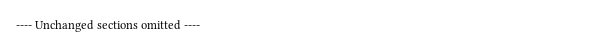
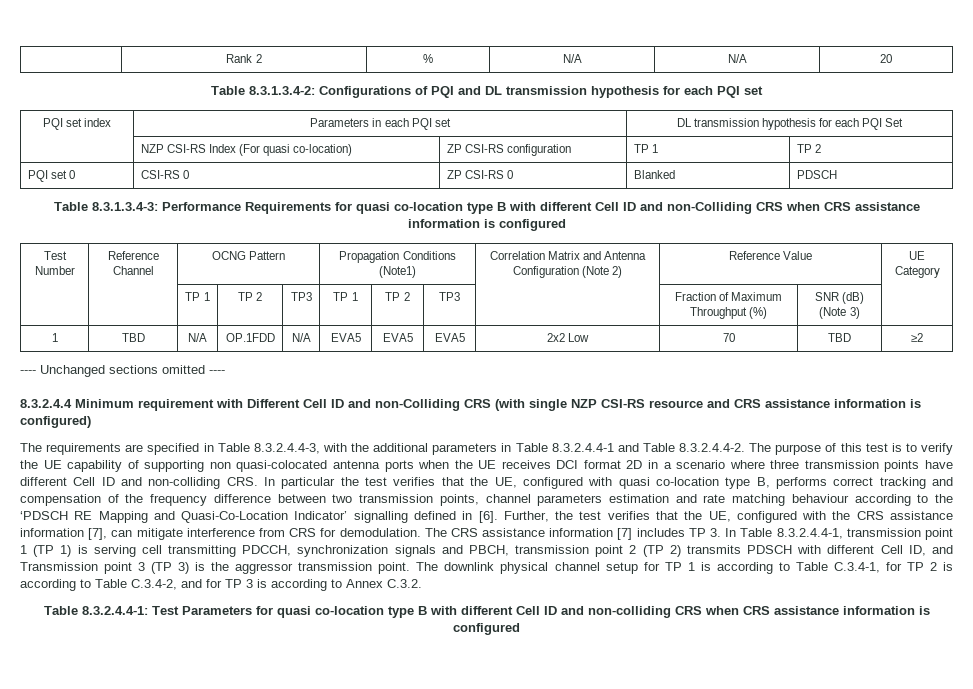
(16, 27) none -> [226,54,262,63] [423,54,433,63] [562,54,582,63] [727,54,747,63] [880,54,892,63] [211,86,763,98] [42,118,112,130] [310,118,451,130] [676,118,904,130] [140,144,353,156] [446,144,571,156] [633,144,658,153] [796,144,821,153] [27,170,75,182] [140,170,189,179] [446,170,513,179] [633,170,675,179] [796,170,837,179] [53,202,920,214] [407,219,566,231] [43,251,67,260] [34,266,75,275] [107,251,159,260] [112,266,154,275] [211,251,286,260] [339,251,456,263] [379,266,416,278] [489,251,647,260] [512,266,623,278] [728,251,813,260] [909,251,925,260] [894,266,940,278] [185,292,210,301] [237,292,263,301] [290,292,312,301] [333,292,358,301] [385,292,410,301] [439,292,460,301] [674,292,783,301] [689,307,768,319] [814,292,865,304] [819,307,860,319] [51,333,58,342] [121,333,145,342] [188,333,207,342] [225,333,275,342] [291,333,311,342] [330,333,361,342] [382,333,413,342] [434,333,465,342] [546,333,590,342] [722,333,735,342] [828,333,851,342] [911,333,923,342] | Rank 2 | % | N/A | N/A | 20 // Table 8.3.1.3.4-2: Configurations of PQI and DL transmission hypothesis for each PQI set // PQI set index | Parameters in each PQI set | DL transmission hypothesis for each PQI Set // | NZP CSI-RS Index (For quasi co-location) | ZP CSI-RS configuration | TP 1 | TP 2 // PQI set 0 | CSI-RS 0 | ZP CSI-RS 0 | Blanked | PDSCH // Table 8.3.1.3.4-3: Performance Requirements for quasi co-location type B with different Cell ID and non-Colliding CRS when CRS assistance information is configured // Test Number | Reference Channel | OCNG Pattern | Propagation Conditions (Note1) | Correlation Matrix and Antenna Configuration (Note 2) | Reference Value | UE Category // | | TP 1 | TP 2 | TP3 | TP 1 | TP 2 | TP3 | | Fraction of Maximum Throughput (%) | SNR (dB) (Note 3) | // 1 | TBD | N/A | OP.1FDD | N/A | EVA5 | EVA5 | EVA5 | 2x2 Low | 70 | TBD | ≥2 //
(200, 27) none -> [20,399,921,411] [20,416,91,428] [20,443,953,455] [20,460,954,472] [20,477,953,489] [20,494,953,506] [20,511,954,523] [20,528,953,540] [20,545,953,557] [20,562,954,574] [20,579,422,591] [43,606,930,618] [453,623,520,635] // 8.3.2.4.4 Minimum requirement with Different Cell ID and non-Colliding CRS (with single NZP CSI-RS resource and CRS assistance information is configured) // The requirements are specified in Table 8.3.2.4.4-3, with the additional parameters in Table 8.3.2.4.4-1 and Table 8.3.2.4.4-2. The purpose of this test is to verify the UE capability of supporting non quasi-colocated antenna ports when the UE receives DCI format 2D in a scenario where three transmission points have different Cell ID and non-colliding CRS. In particular the test verifies that the UE, configured with quasi co-location type B, performs correct tracking and compensation of the frequency difference between two transmission points, channel parameters estimation and rate matching behaviour according to the ‘PDSCH RE Mapping and Quasi-Co-Location Indicator’ signalling defined in [6]. Further, the test verifies that the UE, configured with the CRS assistance information [7], can mitigate interference from CRS for demodulation. The CRS assistance information [7] includes TP 3. In Table 8.3.2.4.4-1, transmission point 1 (TP 1) is serving cell transmitting PDCCH, synchronization signals and PBCH, transmission point 2 (TP 2) transmits PDSCH with different Cell ID, and Transmission point 3 (TP 3) is the aggressor transmission point. The downlink physical channel setup for TP 1 is according to Table C.3.4-1, for TP 2 is according to Table C.3.4-2, and for TP 3 is according to Annex C.3.2. // Table 8.3.2.4.4-1: Test Parameters for quasi co-location type B with different Cell ID and non-colliding CRS when CRS assistance information is configured

